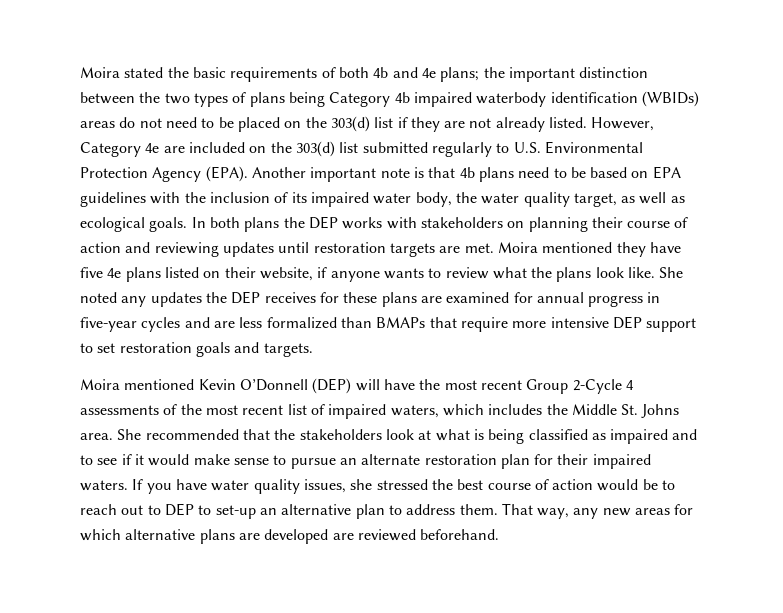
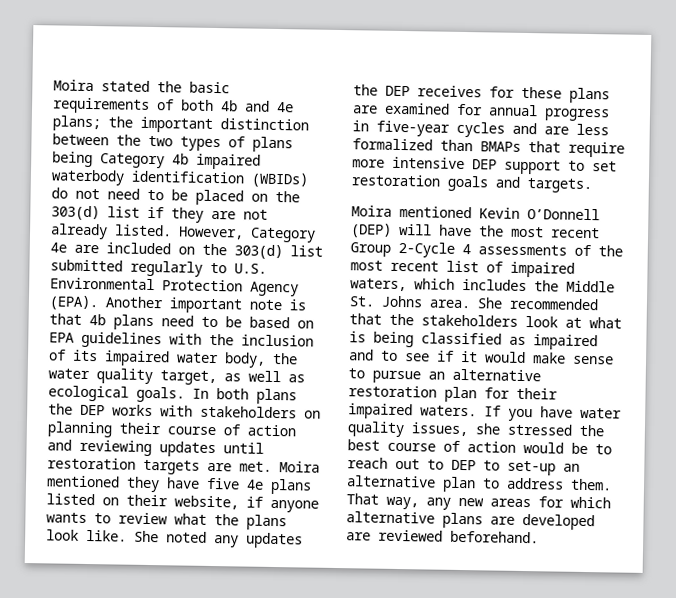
[80,121,115,128] areas -> (309, 180) none
[361,454,421,465] alternate -> [452,368,541,382] alternative

